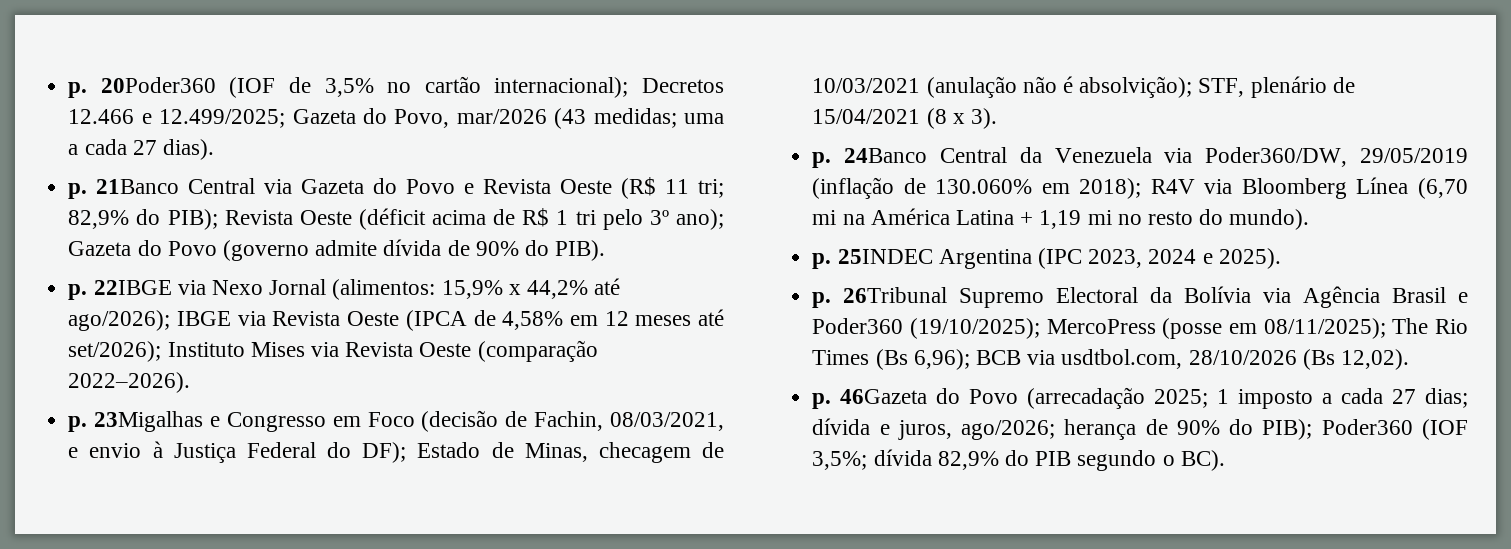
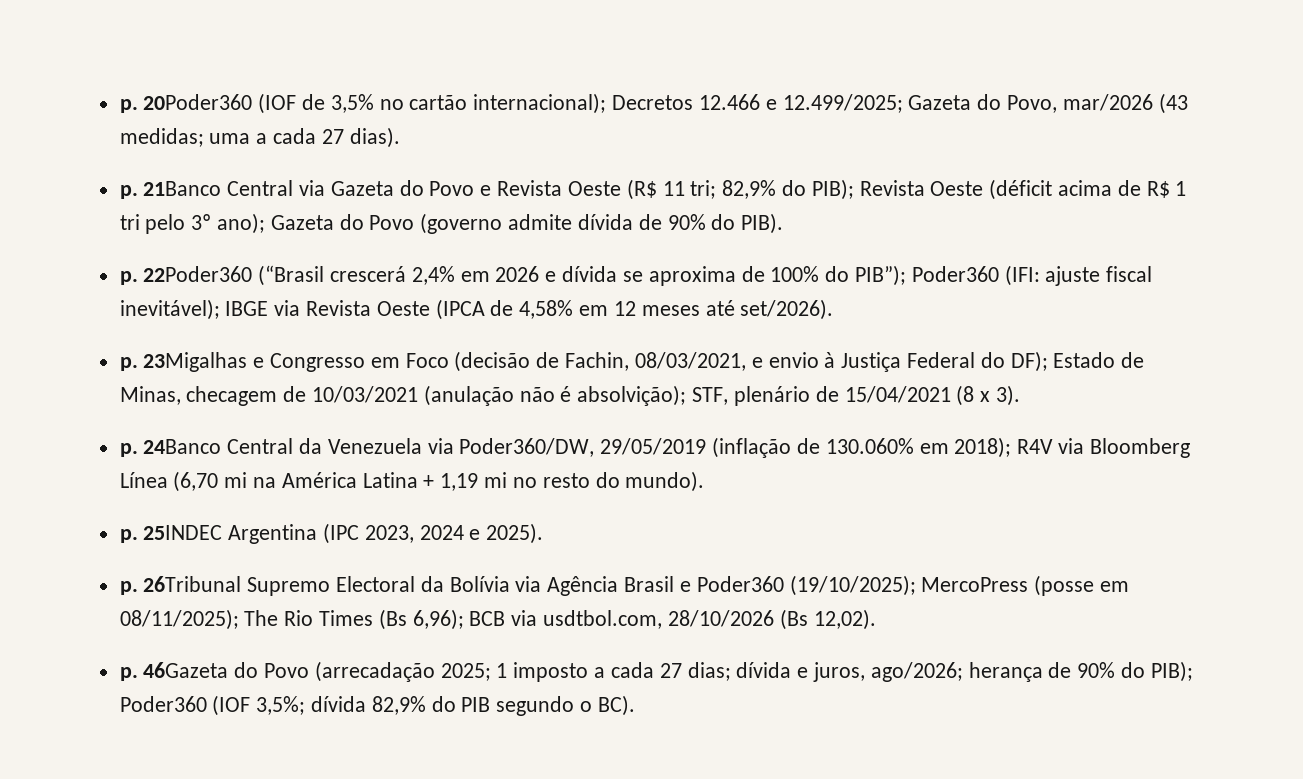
[93,278,621,300] [68,310,171,331] 22IBGE via Nexo Jornal (alimentos: 15,9% x 44,2% até ago/2026); -> [143,265,1153,286] [119,299,220,320] 22Poder360 (“Brasil crescerá 2,4% em 2026 e dívida se aproxima de 100% do PIB”); Poder360 (IFI: ajuste fiscal inevitável);
[68,340,598,362] [68,372,191,393] set/2026); Instituto Mises via Revista Oeste (comparação 2022–2026). -> [740,299,834,320] set/2026).

